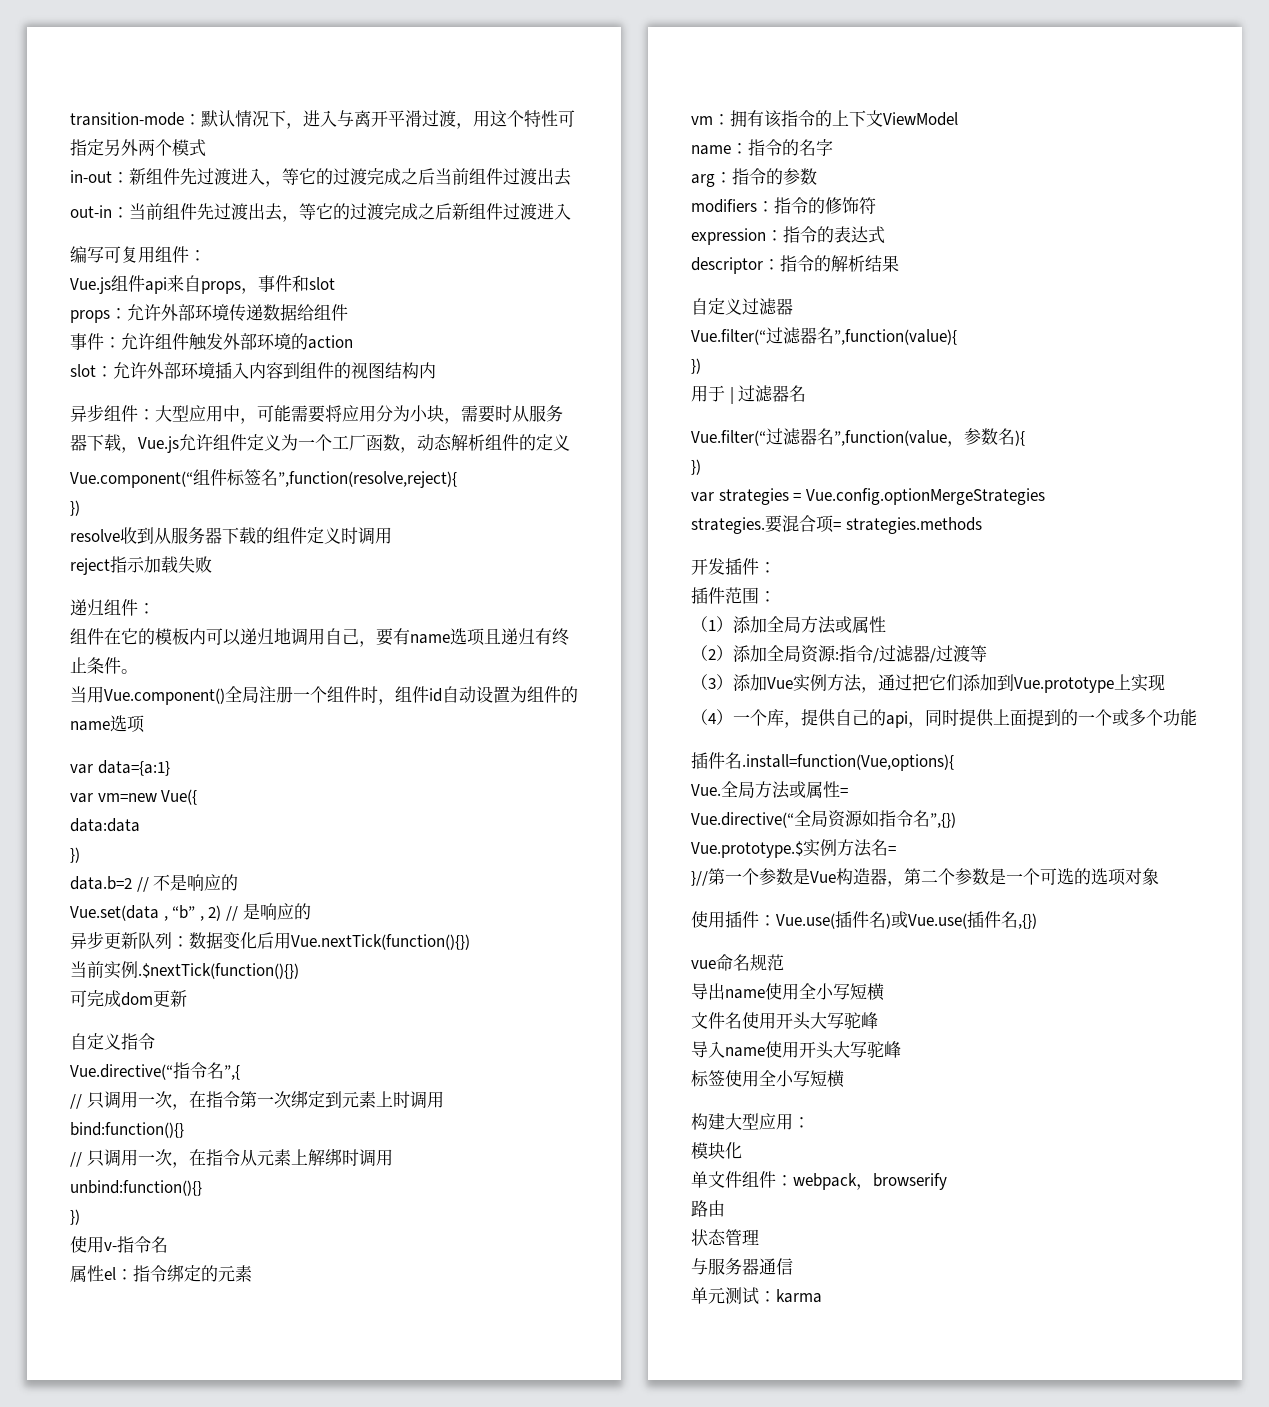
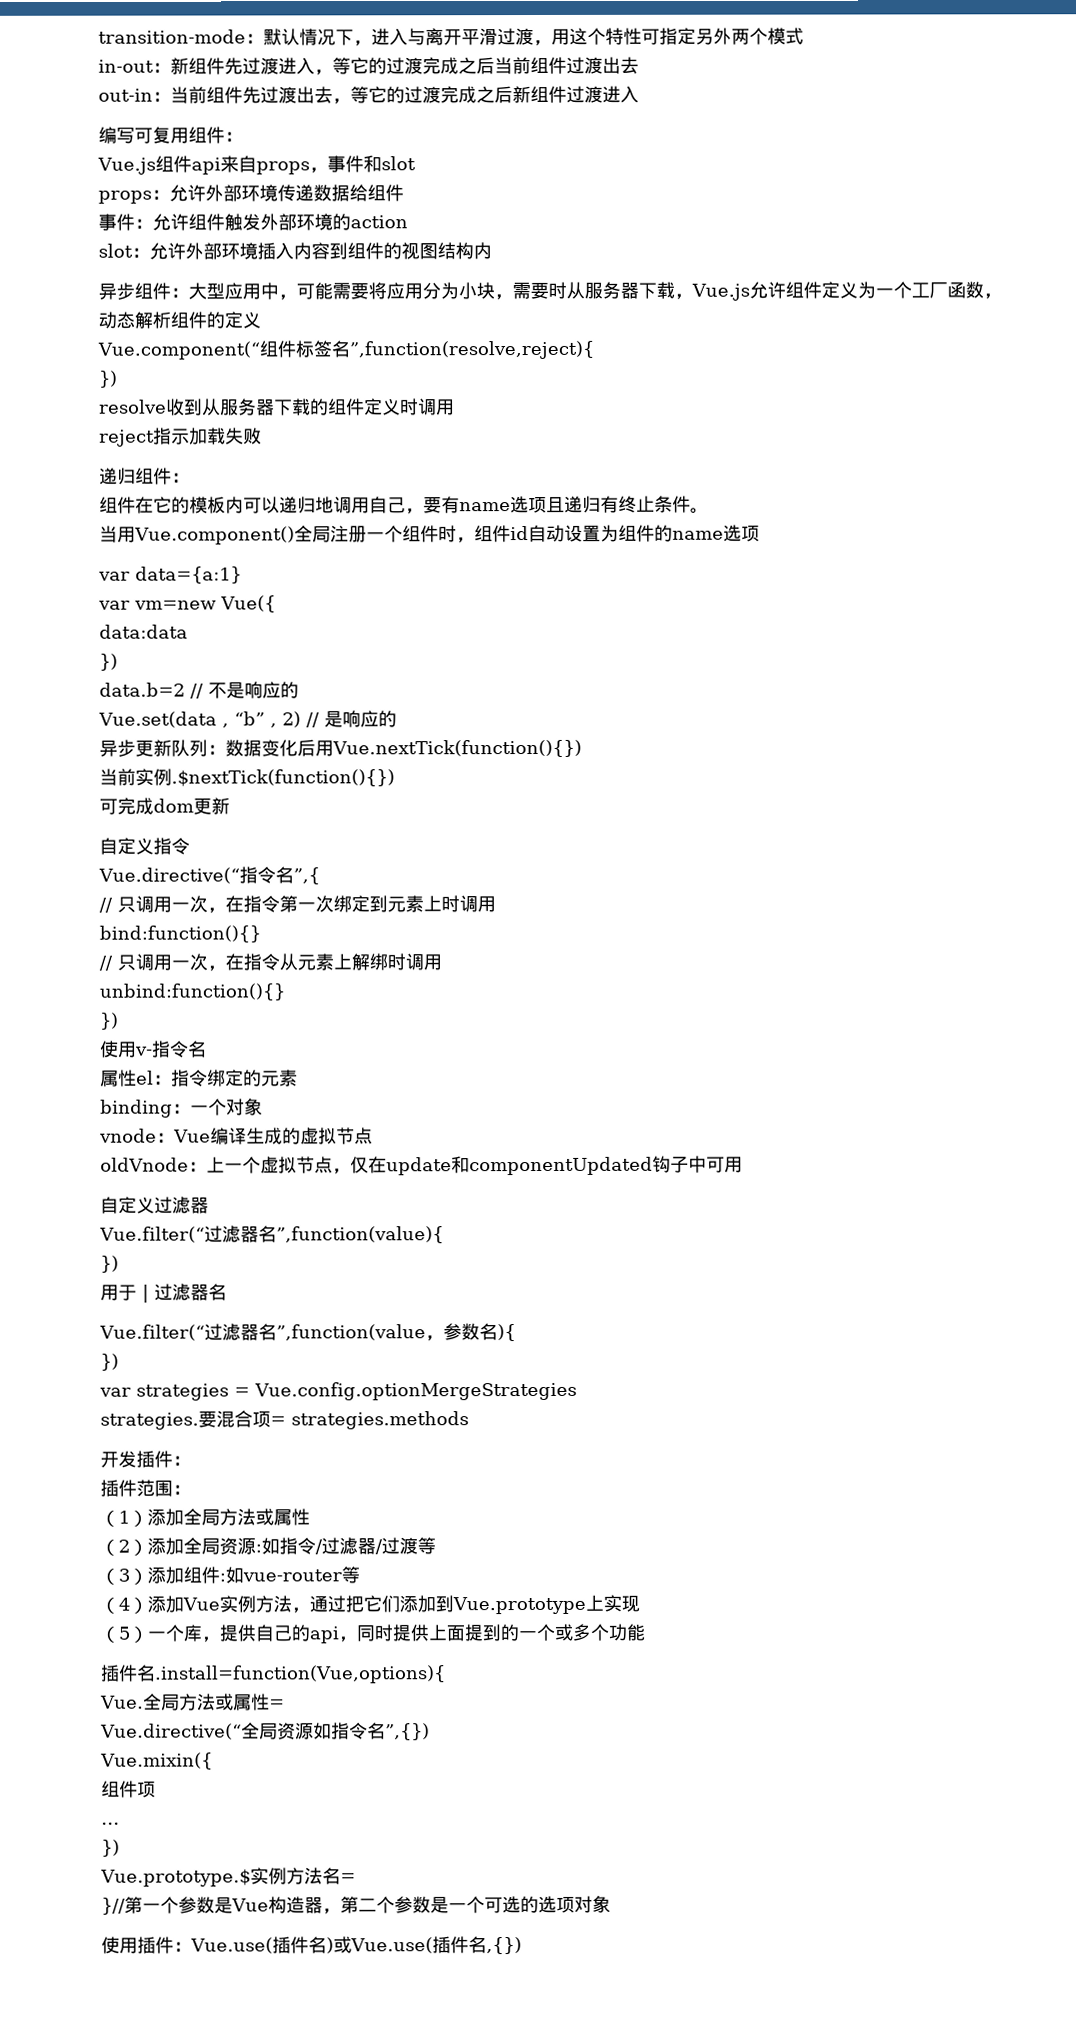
[691,110,958,128] [691,139,833,156] [691,168,817,187] [691,197,876,214] [691,226,885,245] [691,255,899,274] vm：拥有该指令的上下文ViewModel // name：指令的名字 // arg：指令的参数 // modifiers：指令的修饰符 // expression：指令的表达式 // descriptor：指令的解析结果 -> [100,1098,263,1118] [99,1127,373,1145] [100,1155,743,1176] binding：一个对象 // vnode：Vue编译生成的虚拟节点 // oldVnode：上一个虚拟节点，仅在update和componentUpdated钩子中可用
(839, 655) none -> [261,1537,280,1555] 如
(767, 682) none -> [183,1566,360,1584] [100,1595,184,1614] 组件:如vue-router等 // （4）添加
[708,713,716,724] 4 -> [118,1626,130,1640] 5
(956, 820) none -> [100,1752,213,1770] [101,1780,156,1798] [101,1822,120,1825] [101,1839,120,1857] // Vue.mixin({ // 组件项 // ... // })
[691,954,784,971] [691,983,884,1001] [691,1012,878,1030] [691,1041,901,1059] [691,1070,844,1088] [691,1113,810,1130] [691,1142,742,1159] [691,1171,947,1190] [691,1200,725,1217] [691,1229,759,1246] [691,1258,793,1275] [691,1287,822,1305] // vue命名规范 // 导出name使用全小写短横 // 文件名使用开头大写驼峰 // 导入name使用开头大写驼峰 // 标签使用全小写短横 // 构建大型应用： // 模块化 // 单文件组件：webpack，browserify // 路由 // 状态管理 // 与服务器通信 // 单元测试：karma -> (522, 1946) none

